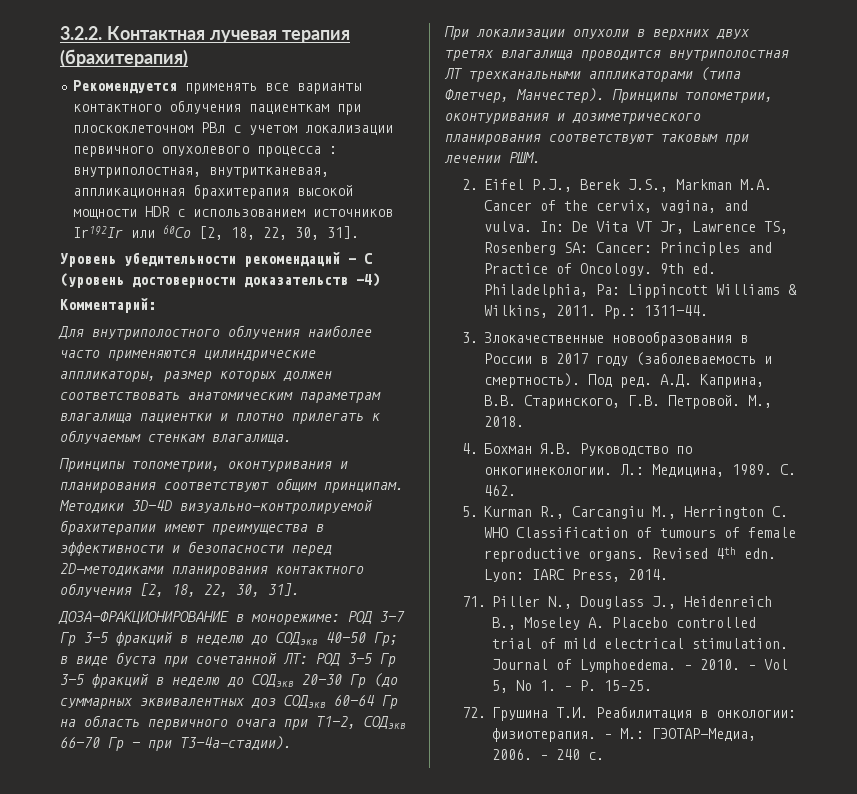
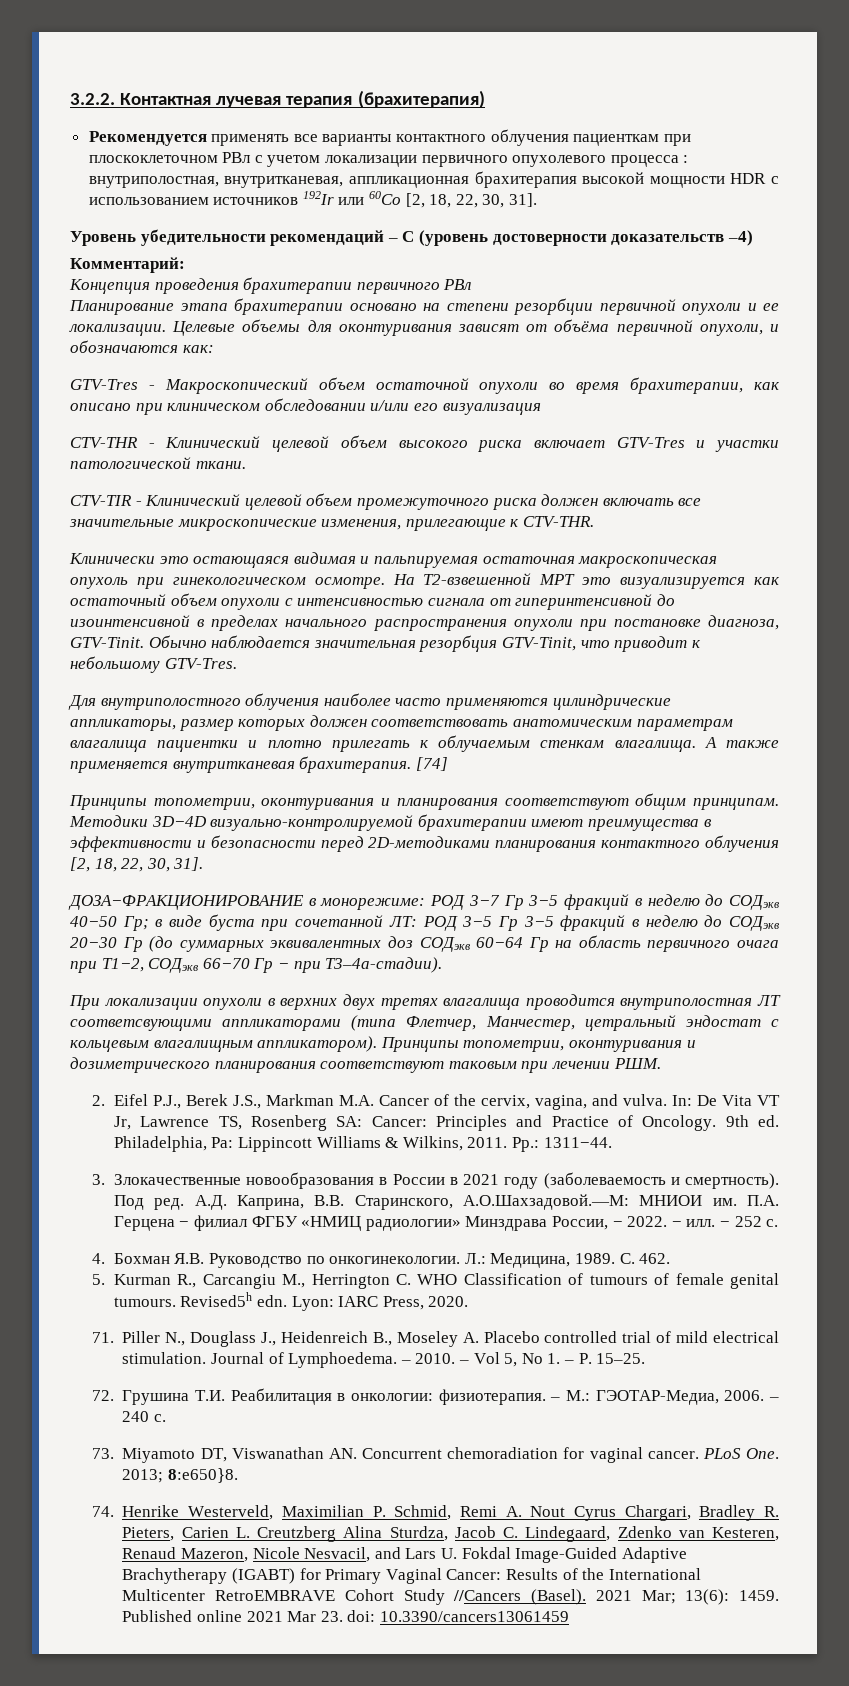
[73,226,124,238] Ir192Ir -> [302,191,334,205] 192Ir
(156, 305) none -> [69,277,472,294] [69,298,779,315] [69,319,779,336] [70,340,214,353] [70,377,780,394] [70,398,541,415] [70,435,780,452] [70,457,246,469] [70,493,702,510] [69,516,594,531] [69,552,718,568] [70,573,780,589] [70,593,675,610] [70,615,779,631] [70,635,701,652] [70,656,237,673] // Концепция проведения брахитерапии первичного РВл // Планирование этапа брахитерапии основано на степени резорбции первичной опухоли и ее локализации. Целевые объемы для оконтуривания зависят от объёма первичной опухоли, и обозначаются как: // GTV-Tres - Макроскопический объем остаточной опухоли во время брахитерапии, как описано при клиническом обследовании и/или его визуализация // CTV-THR - Клинический целевой объем высокого риска включает GTV-Tres и участки патологической ткани. // CTV-TIR - Клинический целевой объем промежуточного риска должен включать все значительные микроскопические изменения, прилегающие к CTV-THR. // Клинически это остающаяся видимая и пальпируемая остаточная макроскопическая опухоль при гинекологическом осмотре. На Т2-взвешенной МРТ это визуализируется как остаточный объем опухоли с интенсивностью сигнала от гиперинтенсивной до изоинтенсивной в пределах начального распространения опухоли при постановке диагноза, GTV-Tinit. Обычно наблюдается значительная резорбция GTV-Tinit, что приводит к небольшому GTV-Tres.
(292, 439) none -> [704,737,779,748] [70,756,448,773] А также применяется внутритканевая брахитерапия. [74]
[469,71,581,82] трехканальными -> [70,1019,212,1031] соответсвующими
[516,88,605,103] Манчестер). -> [485,1015,779,1031] [70,1036,378,1052] Манчестер, цетральный эндостат с кольцевым влагалищным аппликатором).
[555,353,588,364] 2017 -> [463,1174,500,1185] 2021
[627,395,772,409] [483,416,524,427] Г.В. Петровой. М., 2018. -> [462,1194,779,1210] [113,1215,779,1231] А.О.Шахзадовой.—М: МНИОИ им. П.А. Герцена − филиал ФГБУ «НМИЦ радиологии» Минздрава России, − 2022. − илл. − 252 с.
[483,547,736,562] reproductive organs. Revised 4th -> [729,1273,779,1289] [113,1292,253,1307] genital tumours. Revised5h
[627,569,668,580] 2014. -> [428,1296,469,1307] 2020.
(604, 756) none -> [91,1447,779,1463] [122,1468,239,1483] [91,1505,779,1521] [122,1526,779,1542] [122,1547,687,1563] [122,1568,701,1584] [122,1589,779,1605] [122,1610,569,1622] // 73. Miyamoto DT, Viswanathan AN. Concurrent chemoradiation for vaginal cancer. PLoS One. 2013; 8:e650}8. // 74. Henrike Westerveld, Maximilian P. Schmid, Remi A. Nout Cyrus Chargari, Bradley R. Pieters, Carien L. Creutzberg Alina Sturdza, Jacob C. Lindegaard, Zdenko van Kesteren, Renaud Mazeron, Nicole Nesvacil, and Lars U. Fokdal Image-Guided Adaptive Brachytherapy (IGABT) for Primary Vaginal Cancer: Results of the International Multicenter RetroEMBRAVE Cohort Study //Cancers (Basel). 2021 Mar; 13(6): 1459. Published online 2021 Mar 23. doi: 10.3390/cancers13061459

